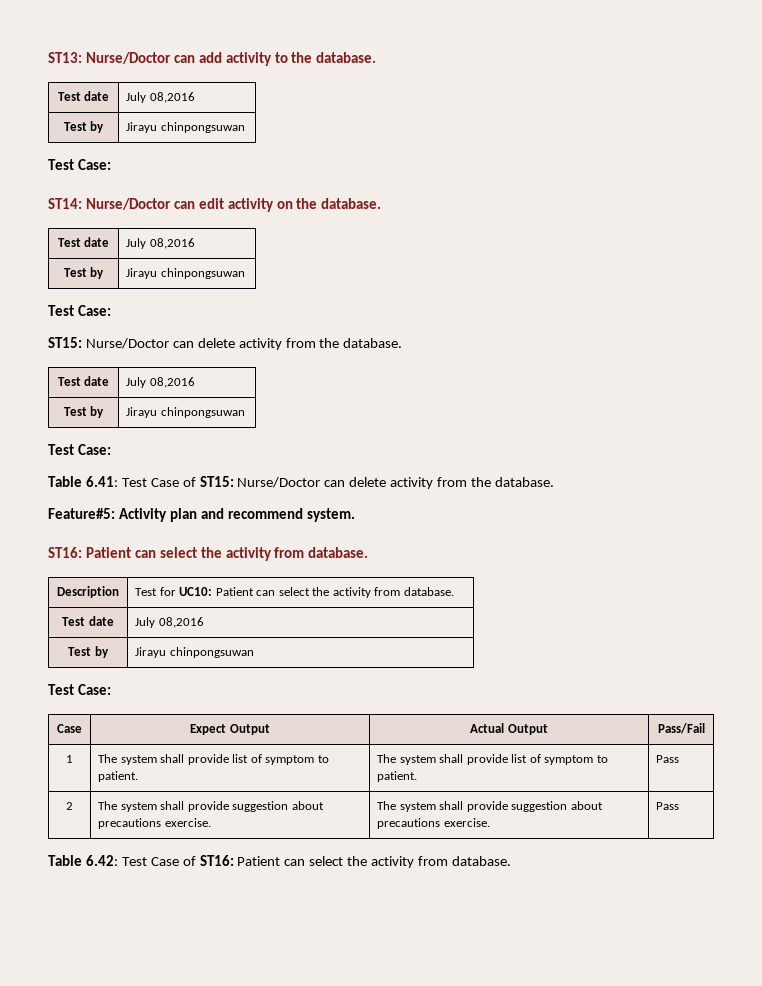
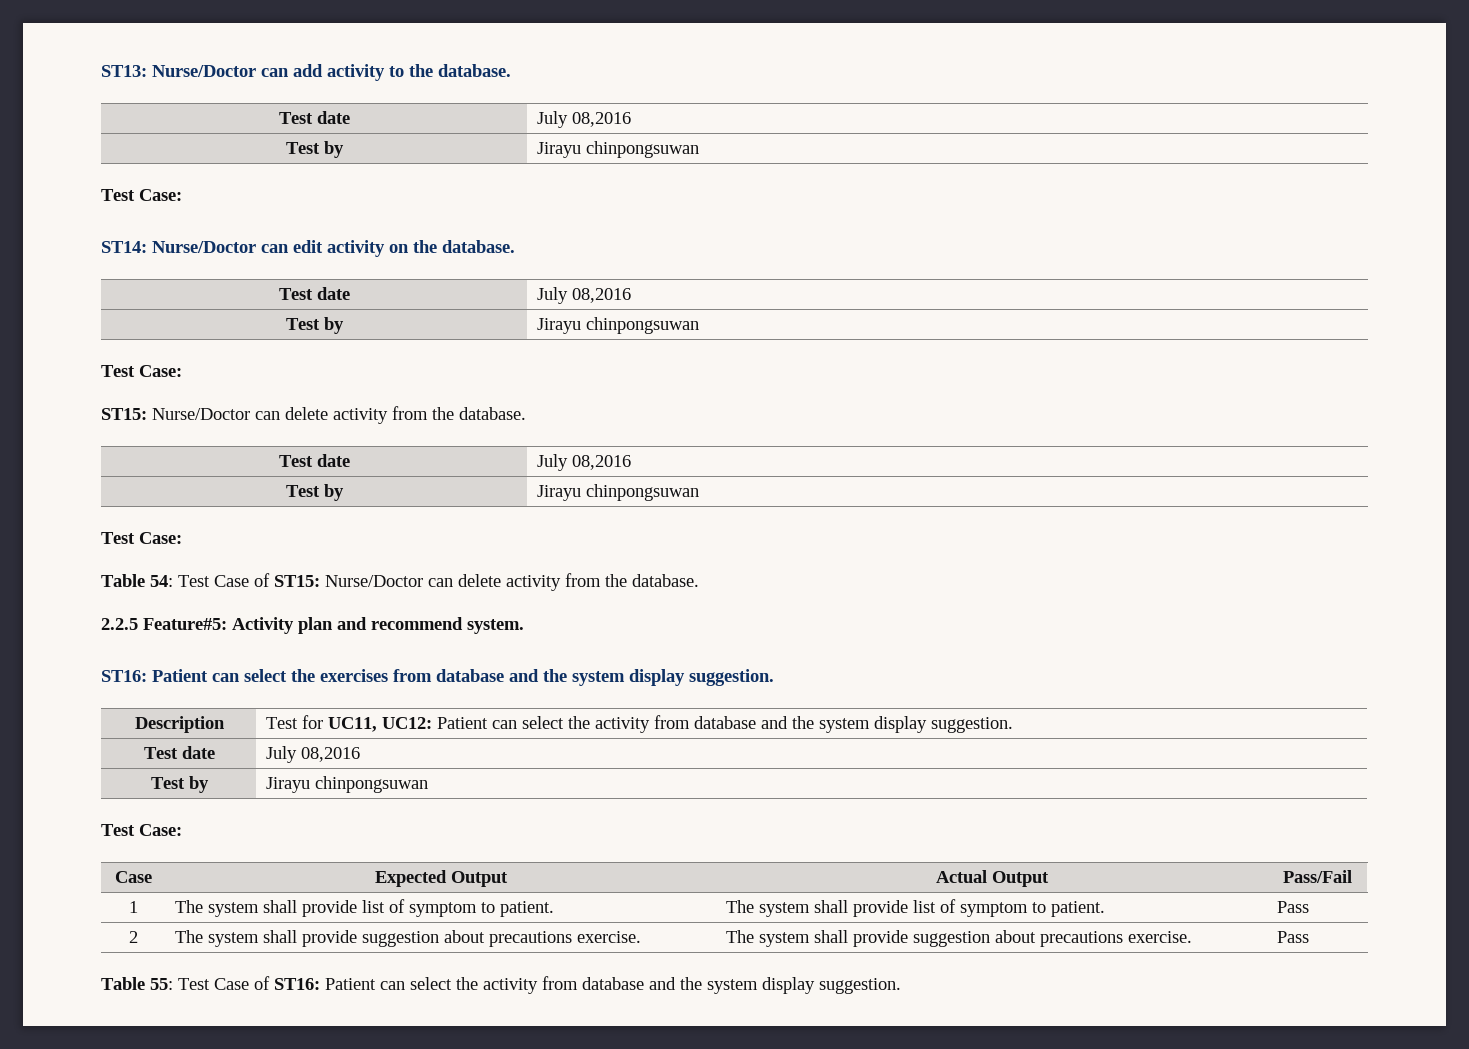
[85,476,118,487] 6.41: -> [150,575,173,587] 54:
(554, 482) none -> [101,618,138,630] 2.2.5
[225,547,369,561] activity from database. -> [320,669,774,686] exercises from database and the system display suggestion.
[179,587,454,598] UC10: Patient can select the activity from database. -> [328,715,1014,733] UC11, UC12: Patient can select the activity from database and the system display suggestion.
[190,724,227,735] Expect -> [375,870,447,887] Expected
[85,855,118,866] 6.42: -> [150,978,173,990] 55:
[451,856,511,866] database. -> [582,977,901,994] database and the system display suggestion.

